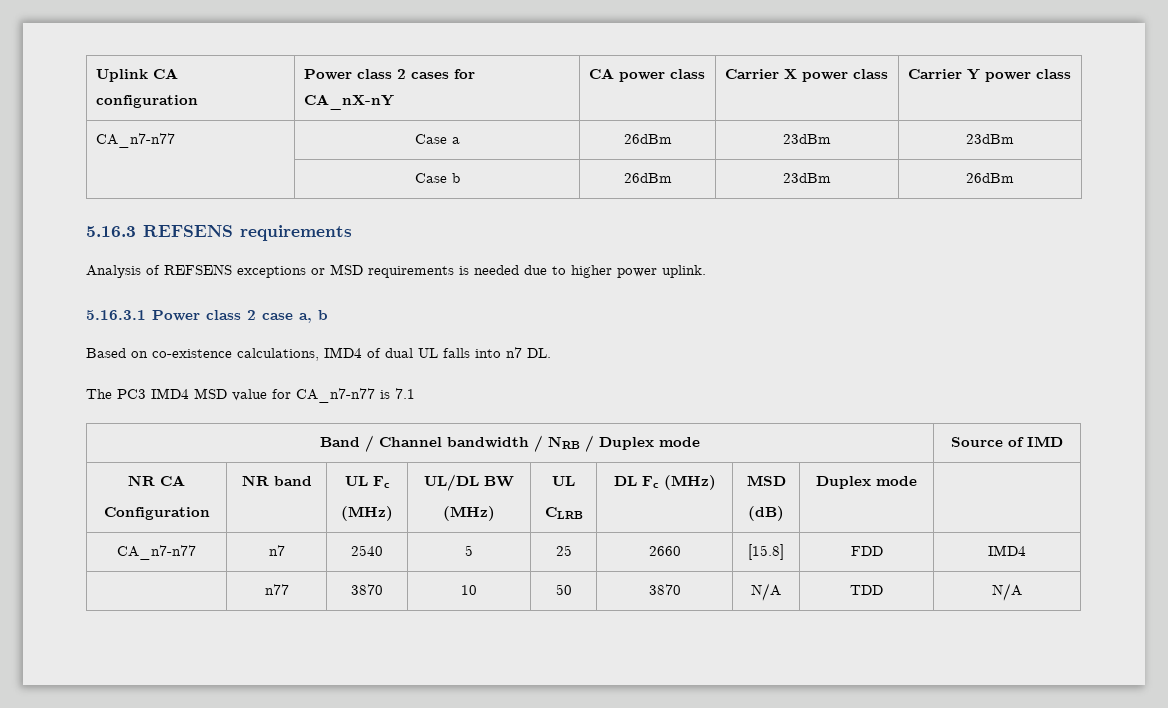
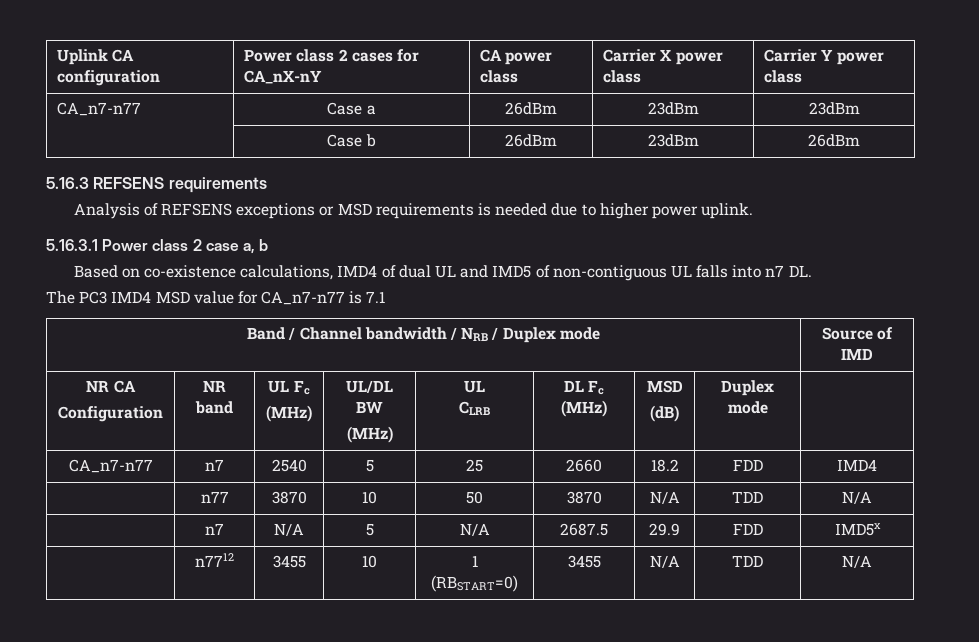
(438, 353) none -> [460,265,692,281] and IMD5 of non-contiguous UL
[748,544,784,560] [15.8] -> [650,459,679,472] 18.2
(1022, 592) none -> [205,523,224,535] [274,523,304,536] [365,523,374,536] [459,523,490,536] [560,523,608,536] [649,523,680,536] [732,523,763,535] [834,523,881,536] [195,553,234,567] [272,555,306,568] [362,555,378,568] [471,555,478,567] [431,575,518,592] [567,555,601,568] [649,555,680,568] [732,555,763,567] [842,555,872,568] // | n7 | N/A | 5 | N/A | 2687.5 | 29.9 | FDD | IMD5x // | n7712 | 3455 | 10 | 1 (RBSTART=0) | 3455 | N/A | TDD | N/A

